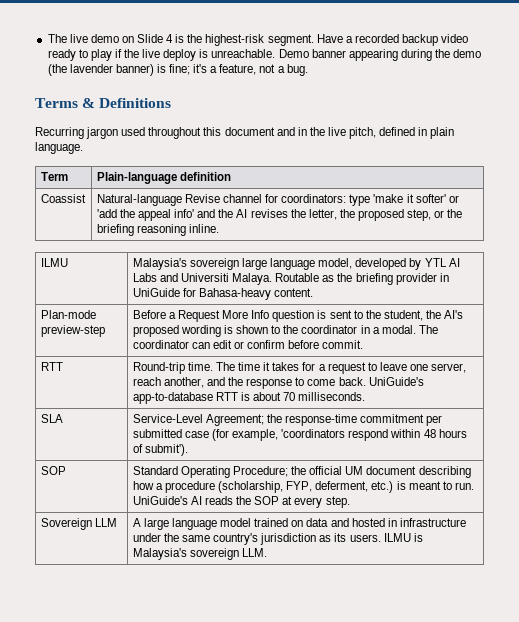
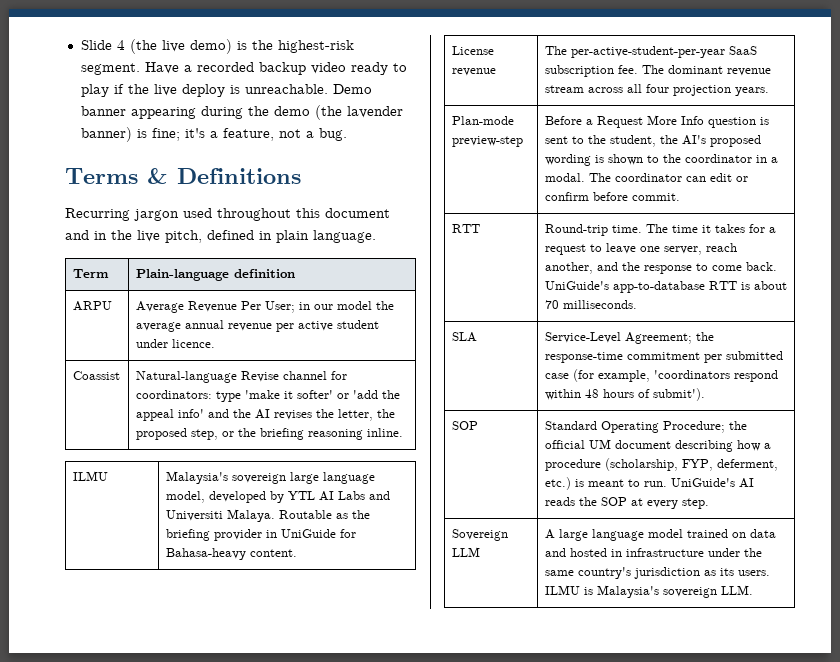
[47,34,174,43] The live demo on Slide 4 -> [80,39,232,54] Slide 4 (the live demo)
(231, 176) none -> [72,301,112,311] [135,301,394,313] [135,320,379,332] [135,339,215,348] // ARPU | Average Revenue Per User; in our model the average annual revenue per active student under licence.
(314, 292) none -> [451,46,494,55] [451,68,496,76] [544,46,757,58] [544,65,771,77] [544,84,769,96] // License revenue | The per-active-student-per-year SaaS subscription fee. The dominant revenue stream across all four projection years.

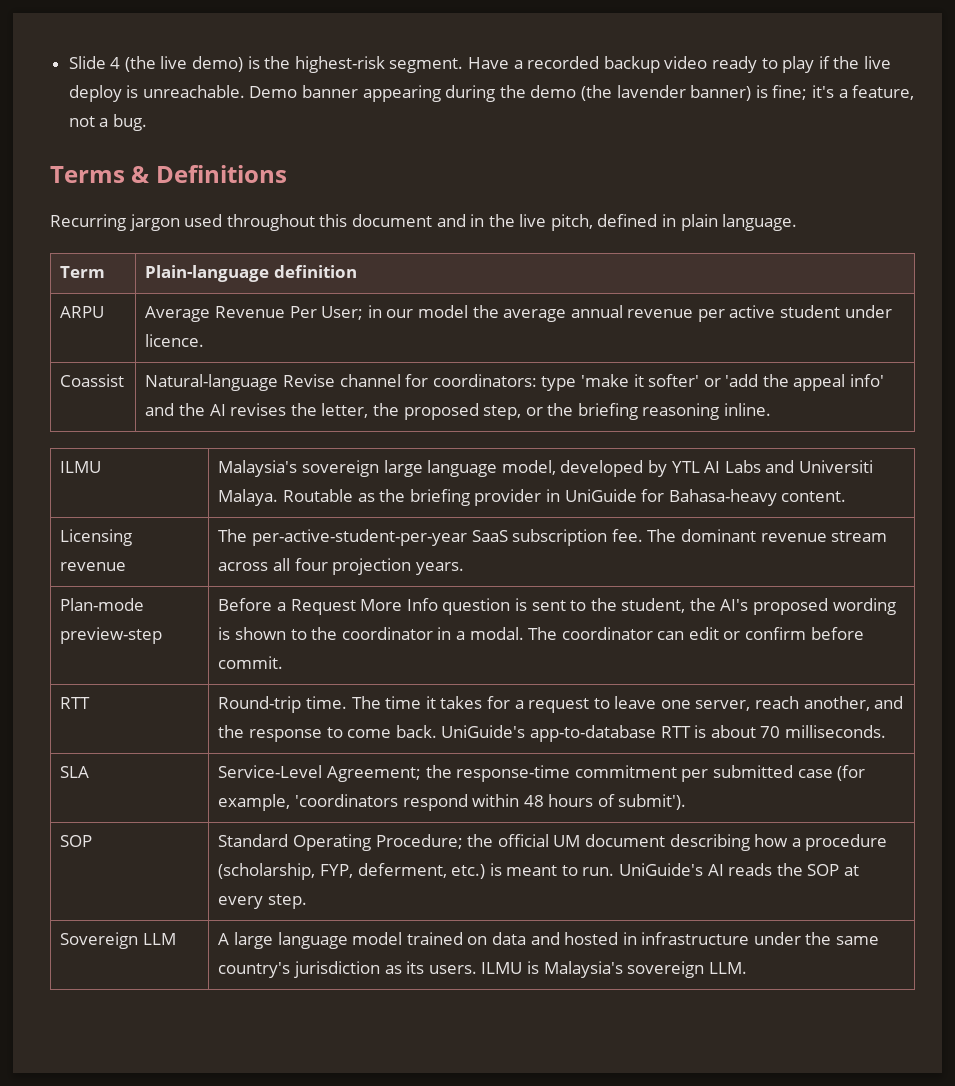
[451,46,494,55] License -> [60,529,133,546] Licensing

